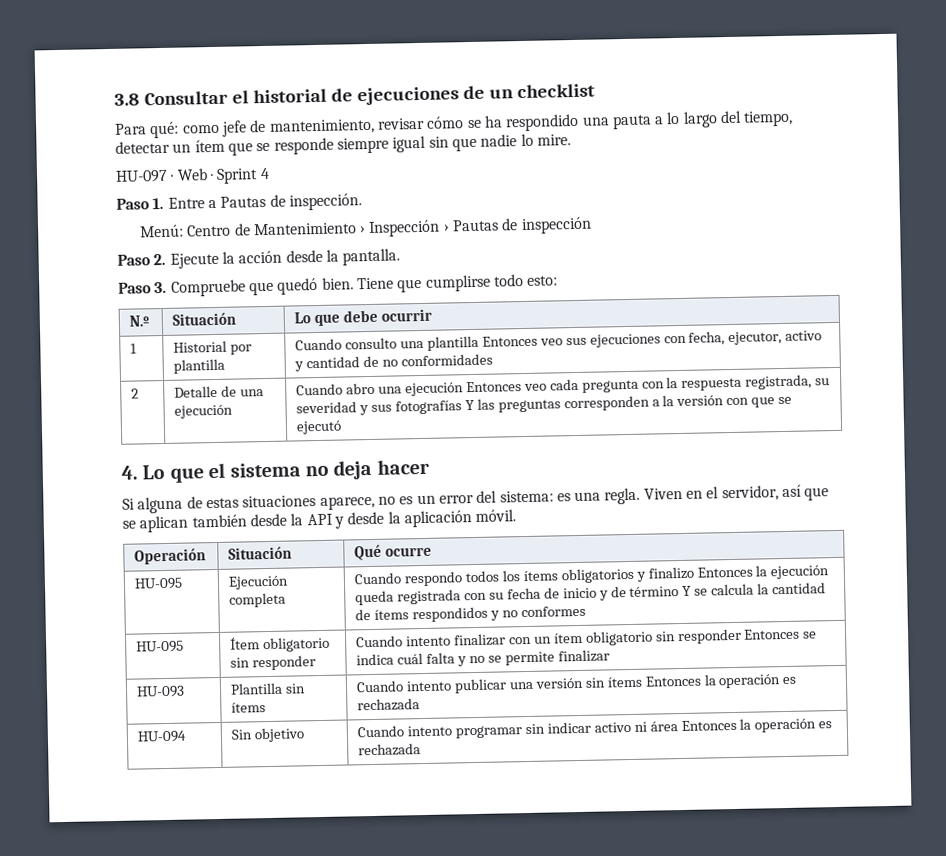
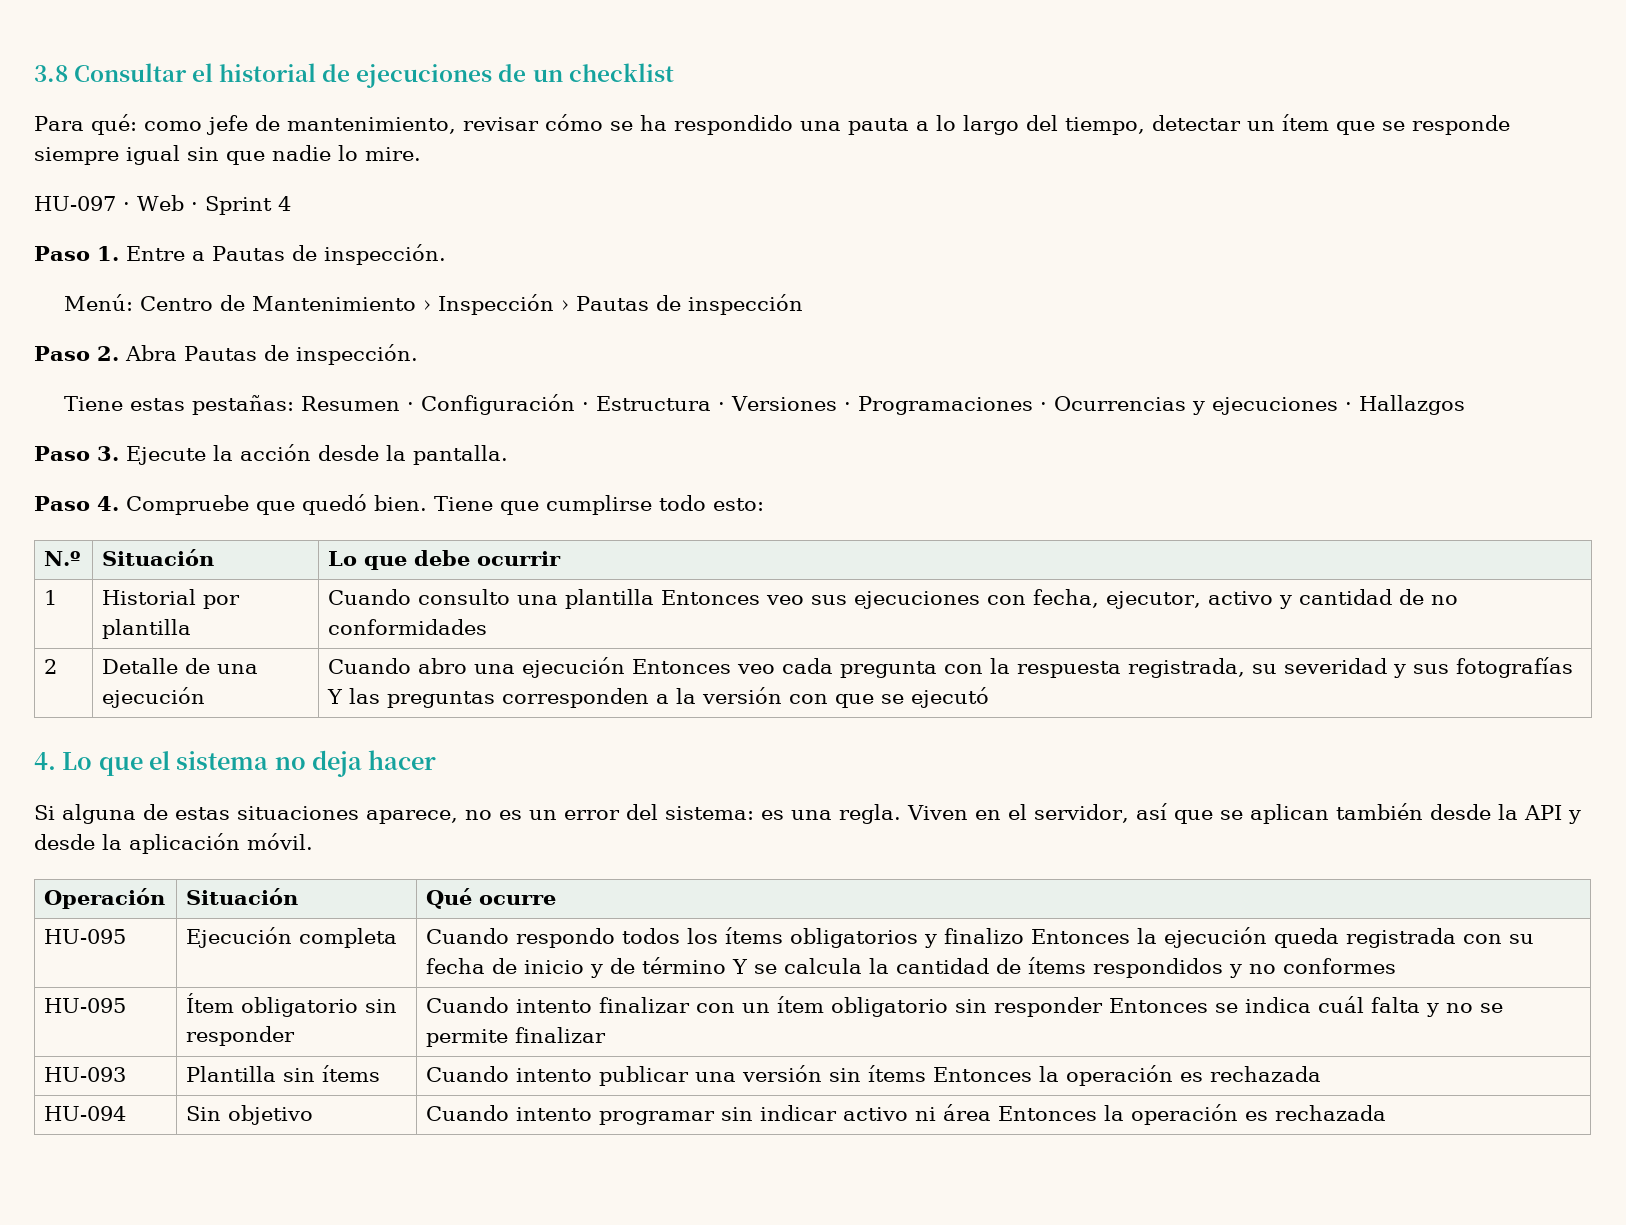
(167, 259) none -> [125,344,418,365] [63,394,1465,415] [34,446,119,461] Abra Pautas de inspección. // Tiene estas pestañas: Resumen · Configuración · Estructura · Versiones · Programaciones · Ocurrencias y ejecuciones · Hallazgos // Paso 3.
[154,281,168,294] 3. -> [97,496,119,511] 4.

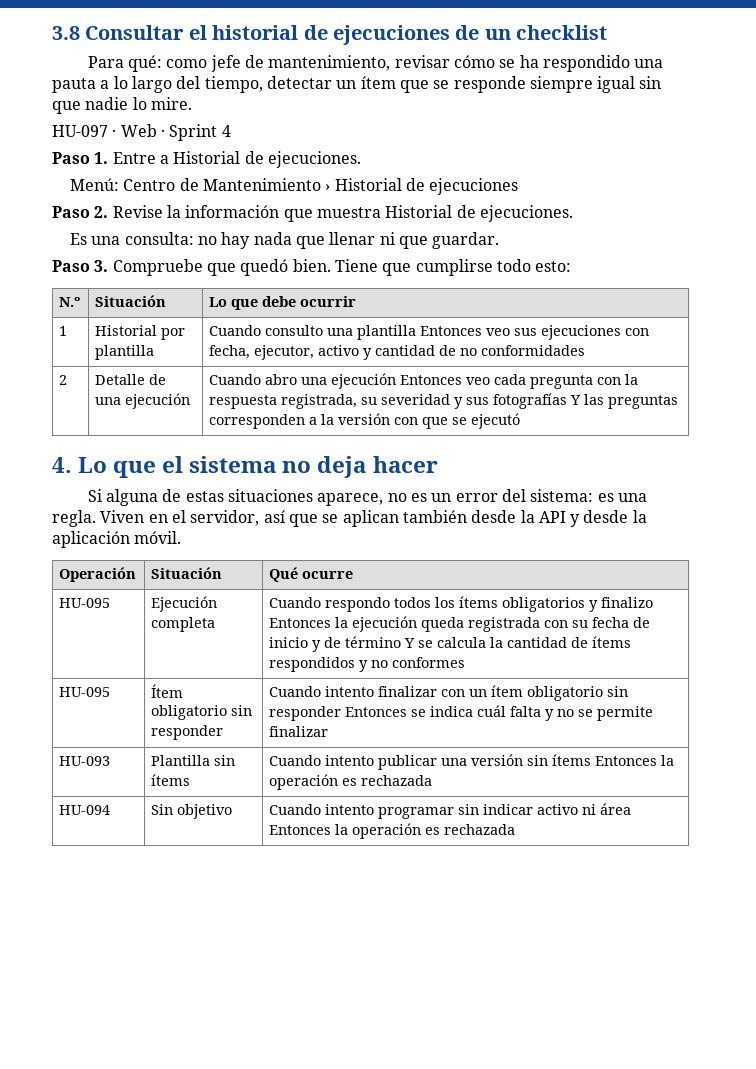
[212,244,446,265] Pautas de inspección. -> [173,151,361,168] Historial de ejecuciones.
[437,294,803,315] [34,344,418,365] [63,394,1465,415] [34,444,508,465] [34,496,119,511] Inspección › Pautas de inspección // Paso 2. Abra Pautas de inspección. // Tiene estas pestañas: Resumen · Configuración · Estructura · Versiones · Programaciones · Ocurrencias y ejecuciones · Hallazgos // Paso 3. Ejecute la acción desde la pantalla. // Paso 4. -> [334,178,519,195] [52,205,573,222] [70,232,500,249] [52,260,109,272] Historial de ejecuciones // Paso 2. Revise la información que muestra Historial de ejecuciones. // Es una consulta: no hay nada que llenar ni que guardar. // Paso 3.

